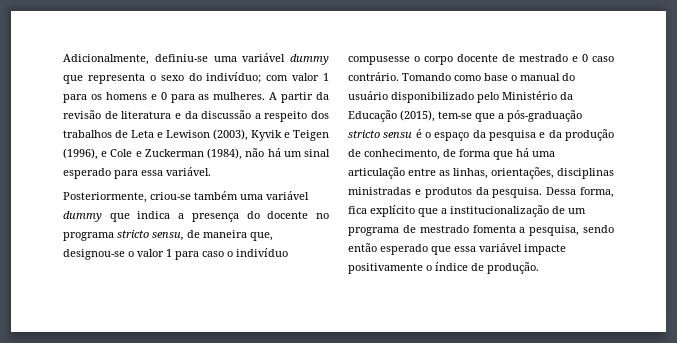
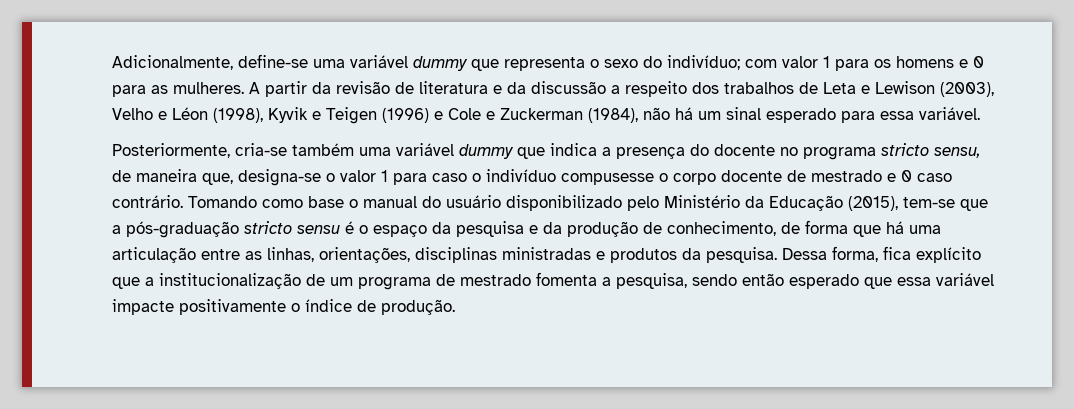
[154,54,208,62] definiu-se -> [238,54,308,68] define-se
(248, 135) none -> [112,107,263,123] Velho e Léon (1998),
[63,148,98,160] (1996), -> [382,108,429,123] (1996)
[150,192,191,200] criou-se -> [235,143,287,156] cria-se
[63,249,125,260] designou-se -> [238,169,321,186] designa-se

